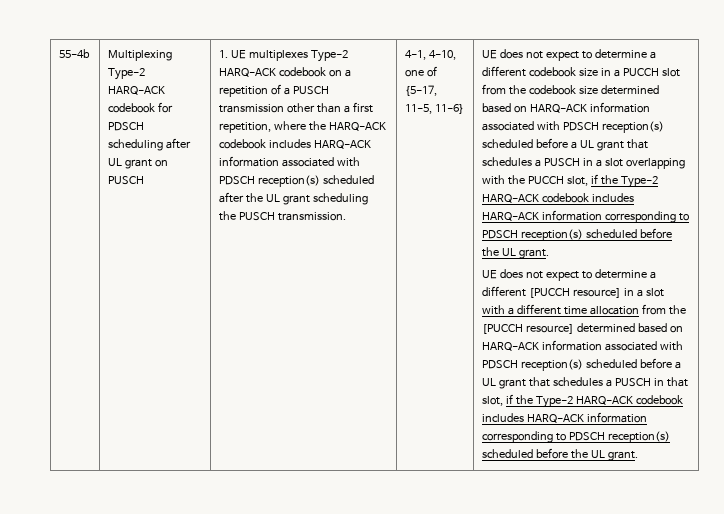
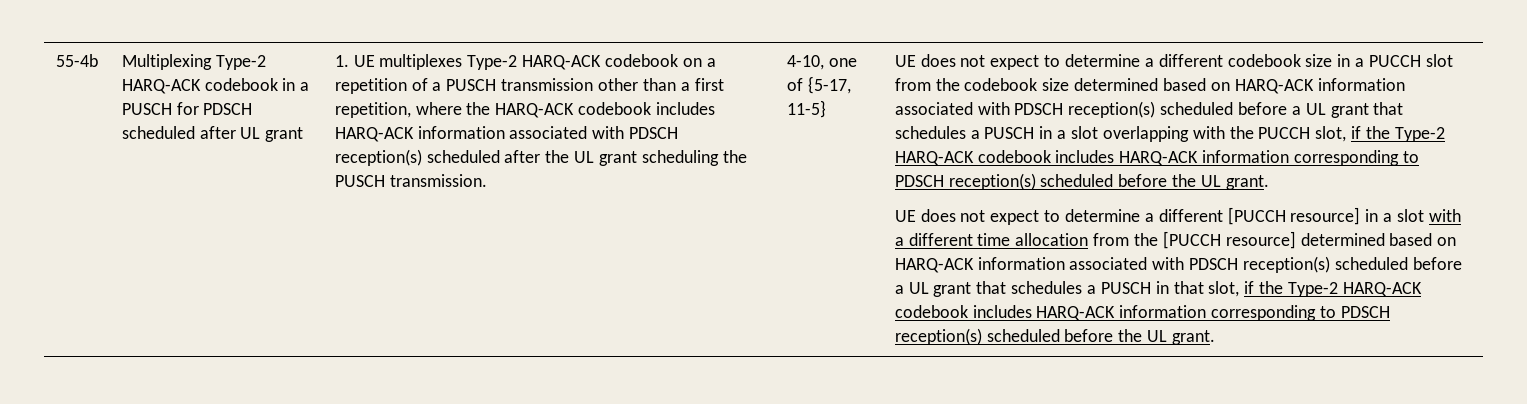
(156, 108) none -> [282,78,310,91] [121,103,172,115] in a PUSCH
[108,139,164,151] scheduling -> [121,126,195,139] scheduled
[155,160,169,167] [108,176,145,185] on PUSCH -> (304, 134) none
[405,50,427,60] 4-1, -> (487, 180) none
[405,104,465,114] 11-5, 11-6} -> [786,100,826,118] 11-5}

